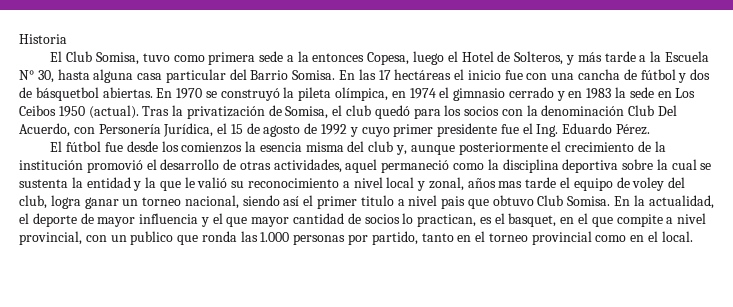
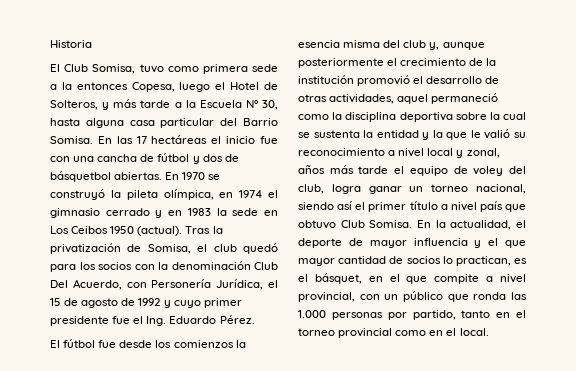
[498,181,523,188] mas -> [329,165,354,174] más
[360,195,466,209] titulo a nivel pais -> [409,201,503,212] título a nivel país
[508,213,557,227] basquet, -> [314,273,362,284] básquet,
[130,231,174,245] publico -> [403,291,443,302] público

